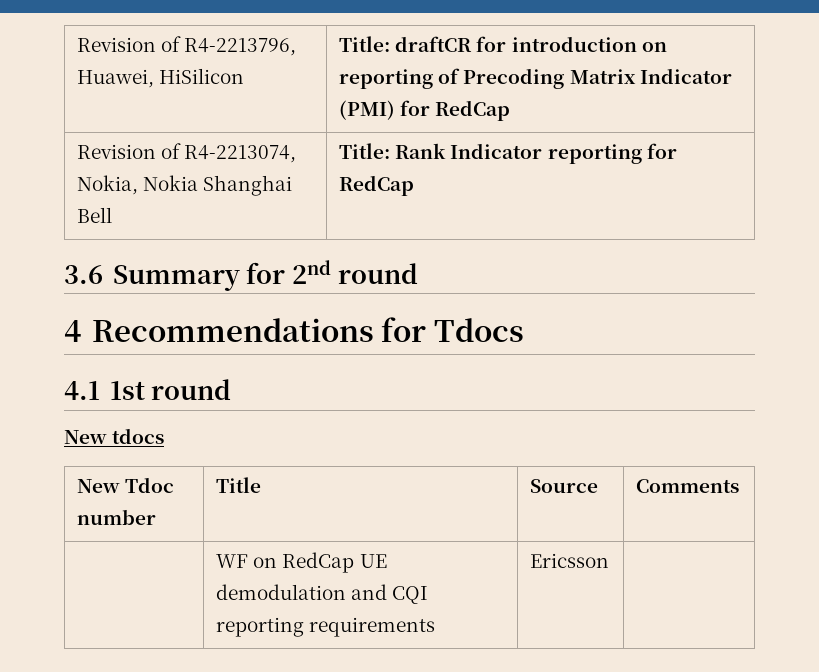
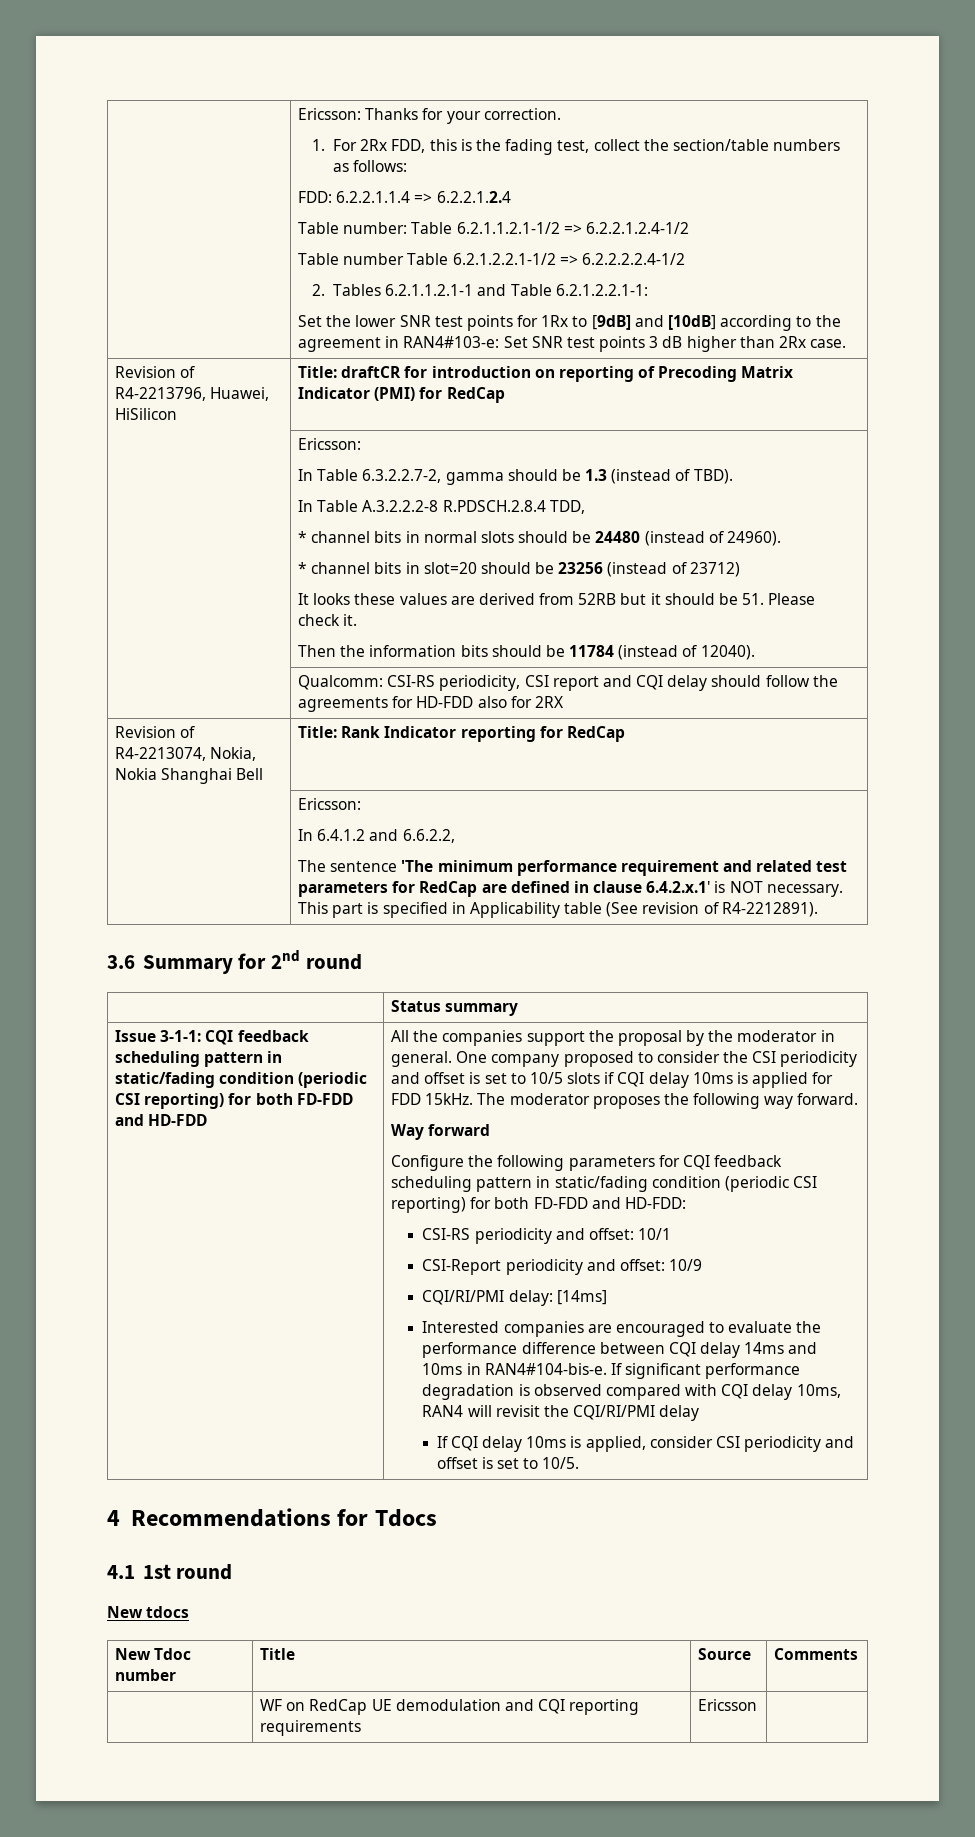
(77, 44) none -> [297,108,561,124] [312,139,841,155] [333,160,408,172] [297,191,511,203] [297,222,689,234] [297,253,685,265] [312,284,648,296] [297,315,841,331] [297,336,847,352] | Ericsson: Thanks for your correction. // 1. For 2Rx FDD, this is the fading test, collect the section/table numbers as follows: // FDD: 6.2.2.1.1.4 => 6.2.2.1.2.4 // Table number: Table 6.2.1.1.2.1-1/2 => 6.2.2.1.2.4-1/2 // Table number Table 6.2.1.2.2.1-1/2 => 6.2.2.2.2.4-1/2 // 2. Tables 6.2.1.1.2.1-1 and Table 6.2.1.2.2.1-1: // Set the lower SNR test points for 1Rx to [9dB] and [10dB] according to the agreement in RAN4#103-e: Set SNR test points 3 dB higher than 2Rx case. //
(511, 110) none -> [297,438,361,450] [297,469,733,485] [297,500,585,514] [297,531,782,546] [297,562,740,577] [297,593,816,605] [297,614,358,626] [297,645,755,660] [297,675,838,691] [297,696,564,712] // | Ericsson: // In Table 6.3.2.2.7-2, gamma should be 1.3 (instead of TBD). // In Table A.3.2.2.2-8 R.PDSCH.2.8.4 TDD, // * channel bits in normal slots should be 24480 (instead of 24960). // * channel bits in slot=20 should be 23256 (instead of 23712) // It looks these values are derived from 52RB but it should be 51. Please check it. // Then the information bits should be 11784 (instead of 12040). // | Qualcomm: CSI-RS periodicity, CSI report and CQI delay should follow the agreements for HD-FDD also for 2RX
(415, 185) none -> [297,798,361,810] [297,829,455,843] [297,860,848,876] [297,881,843,897] [297,902,818,918] // | Ericsson: // In 6.4.1.2 and 6.6.2.2, // The sentence 'The minimum performance requirement and related test parameters for RedCap are defined in clause 6.4.2.x.1' is NOT necessary. This part is specified in Applicability table (See revision of R4-2212891).
(419, 273) none -> [390,1000,519,1016] [114,1030,309,1045] [114,1051,283,1067] [114,1072,368,1088] [114,1093,353,1109] [114,1114,208,1126] [390,1030,835,1046] [390,1051,858,1067] [390,1072,834,1088] [390,1093,859,1109] [390,1124,491,1140] [390,1155,783,1171] [390,1176,818,1192] [390,1197,686,1213] [422,1228,672,1244] [422,1259,703,1275] [422,1290,607,1306] [422,1321,822,1337] [422,1342,818,1358] [422,1363,801,1379] [422,1384,841,1400] [422,1405,700,1421] [436,1436,855,1452] [436,1457,580,1469] // | Status summary // Issue 3-1-1: CQI feedback scheduling pattern in static/fading condition (periodic CSI reporting) for both FD-FDD and HD-FDD | All the companies support the proposal by the moderator in general. One company proposed to consider the CSI periodicity and offset is set to 10/5 slots if CQI delay 10ms is applied for FDD 15kHz. The moderator proposes the following way forward. // Way forward // Configure the following parameters for CQI feedback scheduling pattern in static/fading condition (periodic CSI reporting) for both FD-FDD and HD-FDD: // CSI-RS periodicity and offset: 10/1 // CSI-Report periodicity and offset: 10/9 // CQI/RI/PMI delay: [14ms] // Interested companies are encouraged to evaluate the performance difference between CQI delay 14ms and 10ms in RAN4#104-bis-e. If significant performance degradation is observed compared with CQI delay 10ms, RAN4 will revisit the CQI/RI/PMI delay // If CQI delay 10ms is applied, consider CSI periodicity and offset is set to 10/5.

